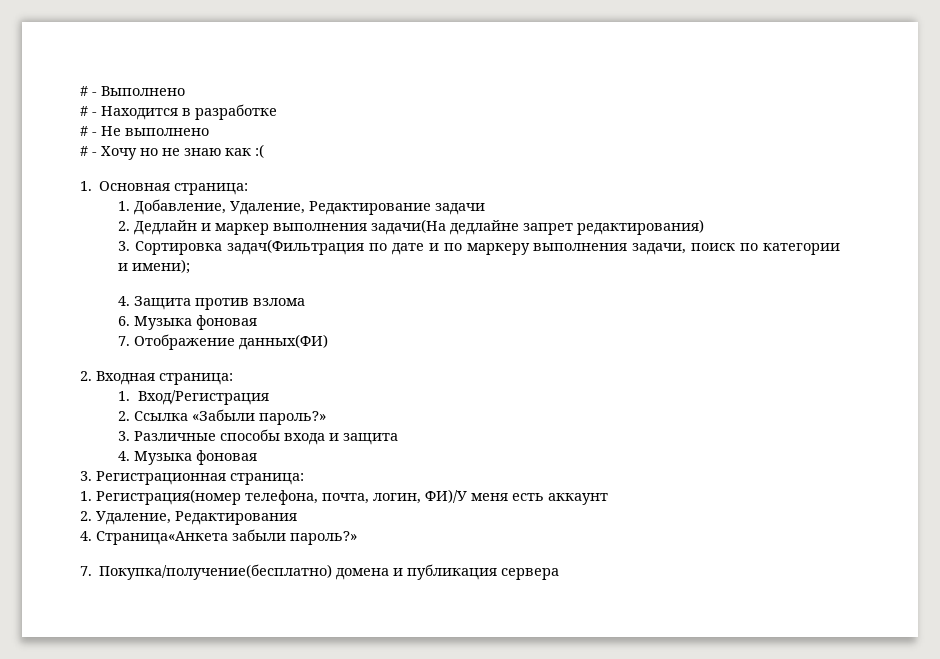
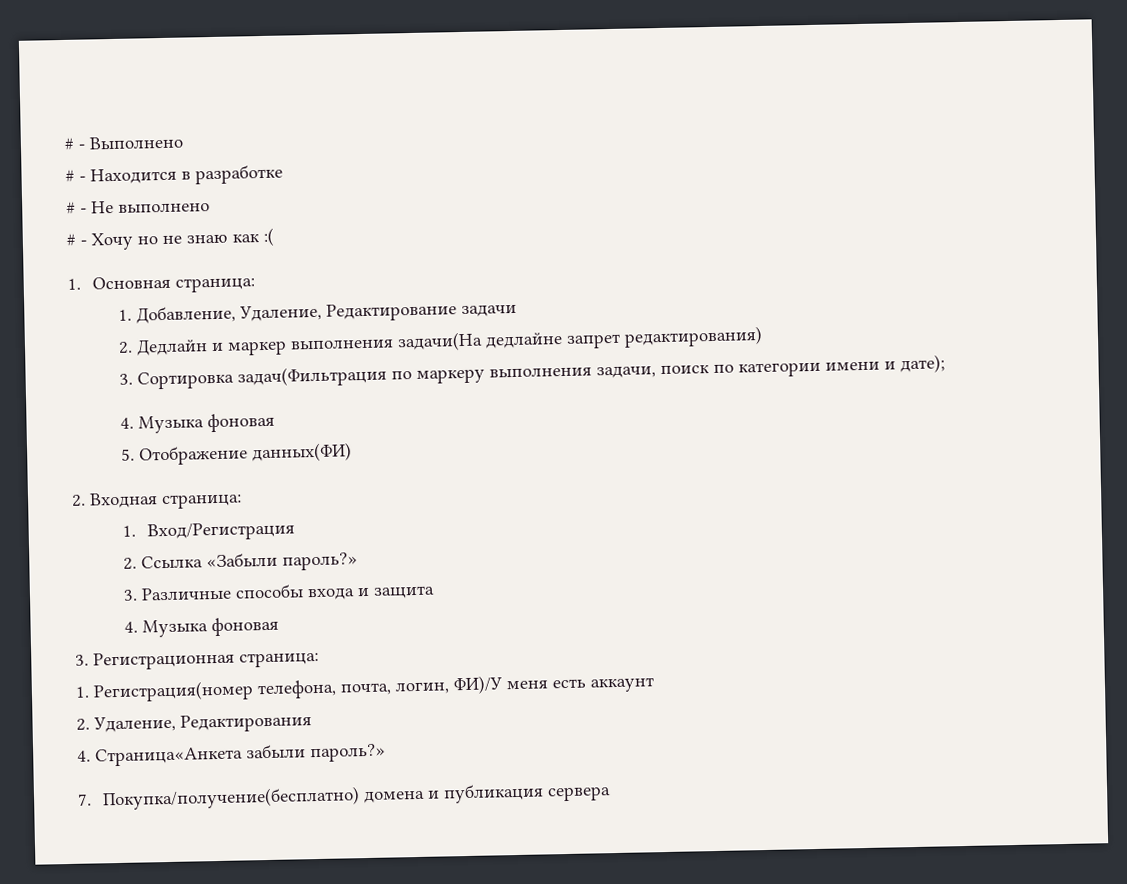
[391,243,462,255] дате и по -> (412, 375) none
[118,259,191,274] [118,296,306,310] [118,315,258,330] [118,336,131,346] и имени); // 4. Защита против взлома // 6. Музыка фоновая // 7. -> [824,354,945,374] [119,412,275,434] [120,448,135,461] имени и дате); // 4. Музыка фоновая // 5.

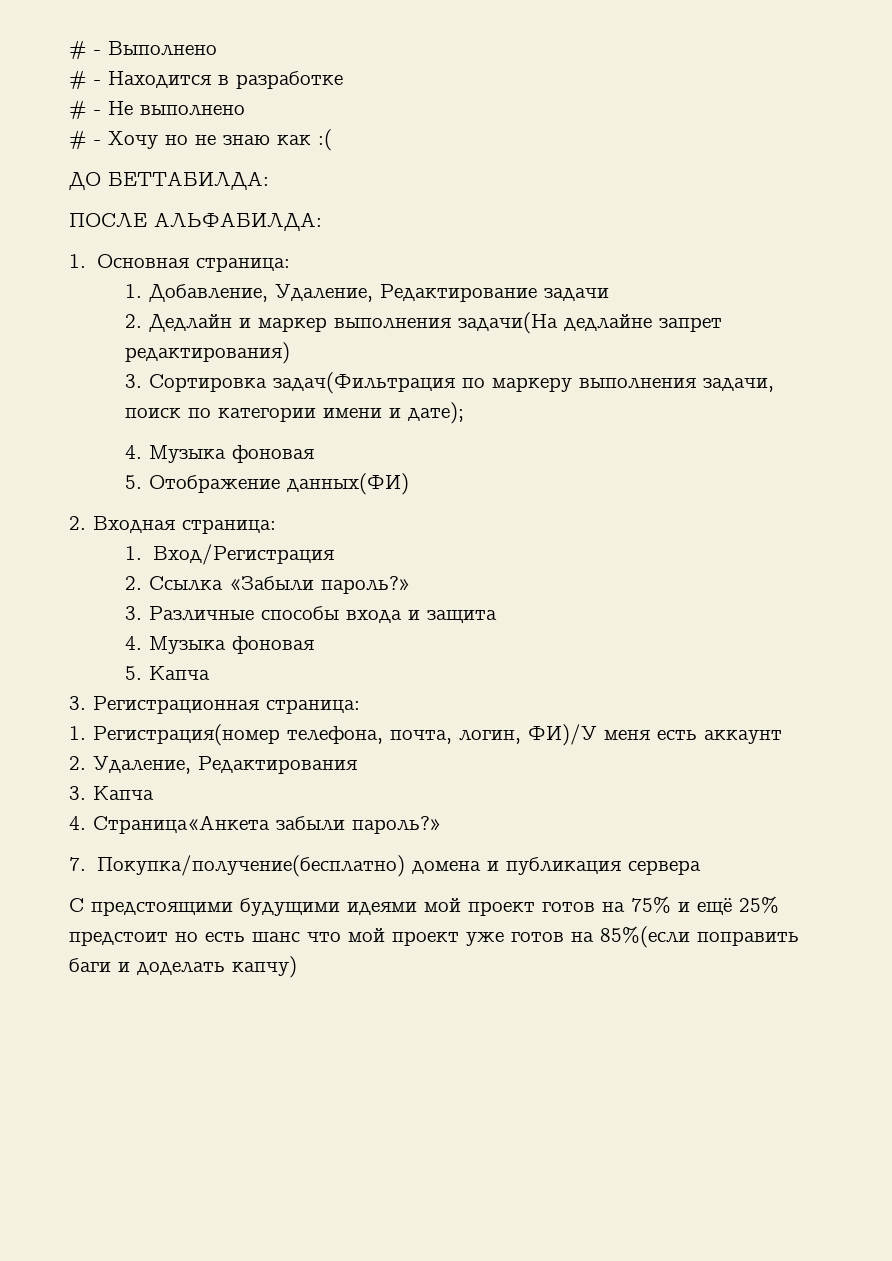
(275, 236) none -> [69,171,269,190] [69,212,322,231] // ДО БЕТТАБИЛДА: // ПОСЛЕ АЛЬФАБИЛДА:
(279, 626) none -> [125,666,211,680] // 5. Капча
(312, 723) none -> [69,786,154,800] // 3. Капча
(611, 794) none -> [69,896,779,916] [69,926,799,948] [69,956,297,978] // С предстоящими будущими идеями мой проект готов на 75% и ещё 25% предстоит но есть шанс что мой проект уже готов на 85%(если поправить баги и доделать капчу)

